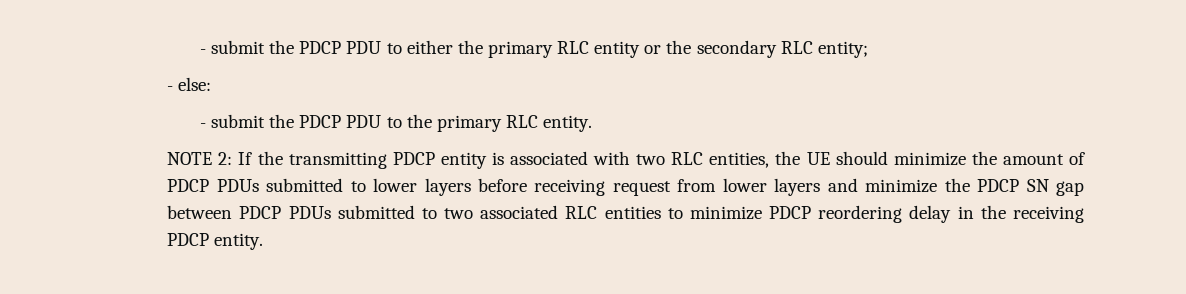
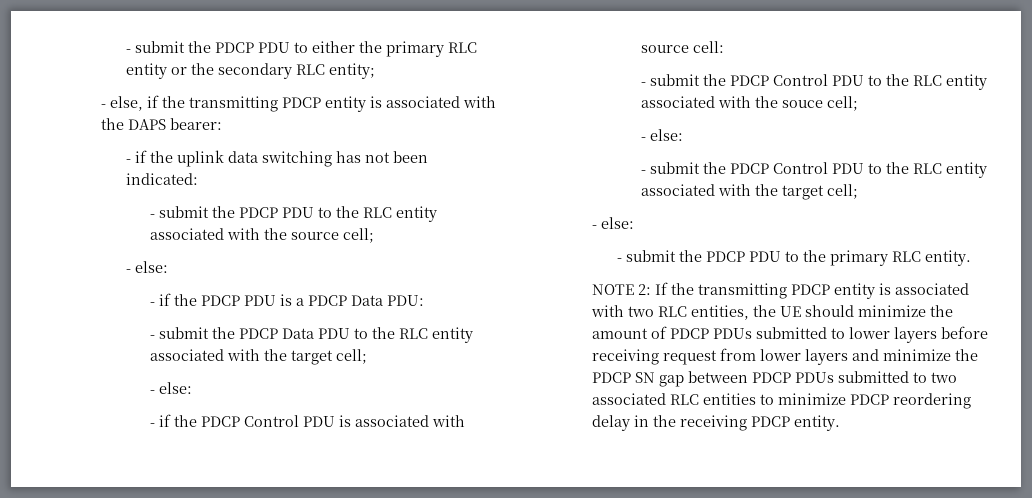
(868, 49) none -> [101,95,497,112] [101,118,223,130] [125,150,428,167] [125,173,198,185] [150,206,438,222] [150,228,375,243] [125,261,168,273] [150,293,425,306] [150,327,474,343] [150,349,368,365] [150,382,193,394] [150,414,466,427] [641,41,725,53] [641,74,988,90] [641,96,859,111] [641,129,684,141] [641,162,988,178] [641,184,859,200] // - else, if the transmitting PDCP entity is associated with the DAPS bearer: // - if the uplink data switching has not been indicated: // - submit the PDCP PDU to the RLC entity associated with the source cell; // - else: // - if the PDCP PDU is a PDCP Data PDU: // - submit the PDCP Data PDU to the RLC entity associated with the target cell; // - else: // - if the PDCP Control PDU is associated with source cell: // - submit the PDCP Control PDU to the RLC entity associated with the souce cell; // - else: // - submit the PDCP Control PDU to the RLC entity associated with the target cell;

